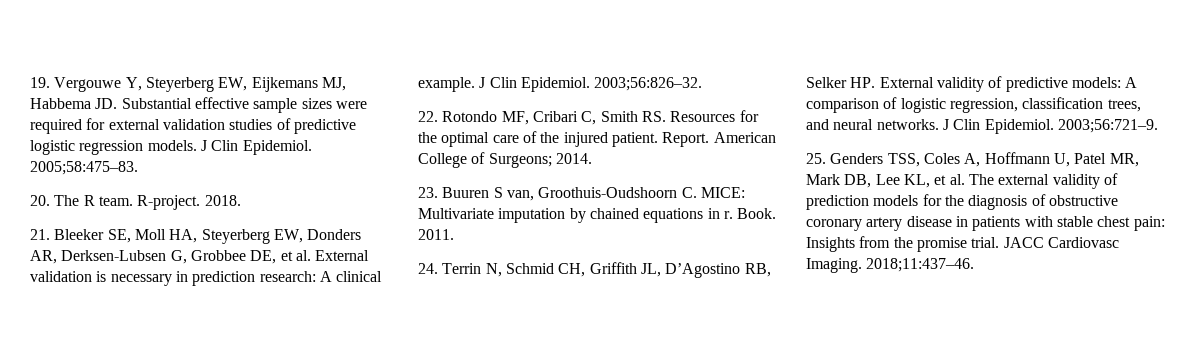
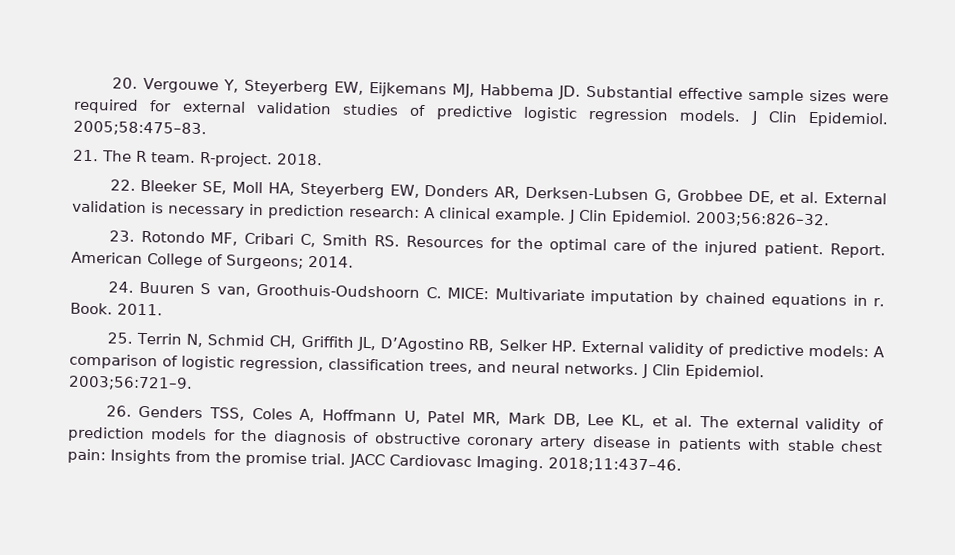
[30,77,50,88] 19. -> [111,77,138,89] 20.
[30,195,50,206] 20. -> [73,149,99,162] 21.
[30,229,50,240] 21. -> [109,179,136,191] 22.
[418,111,438,122] 22. -> [108,230,135,242] 23.
[418,187,438,198] 23. -> [107,281,134,293] 24.
[418,263,438,274] 24. -> [106,332,133,344] 25.
[806,153,826,164] 25. -> [105,405,132,417] 26.

